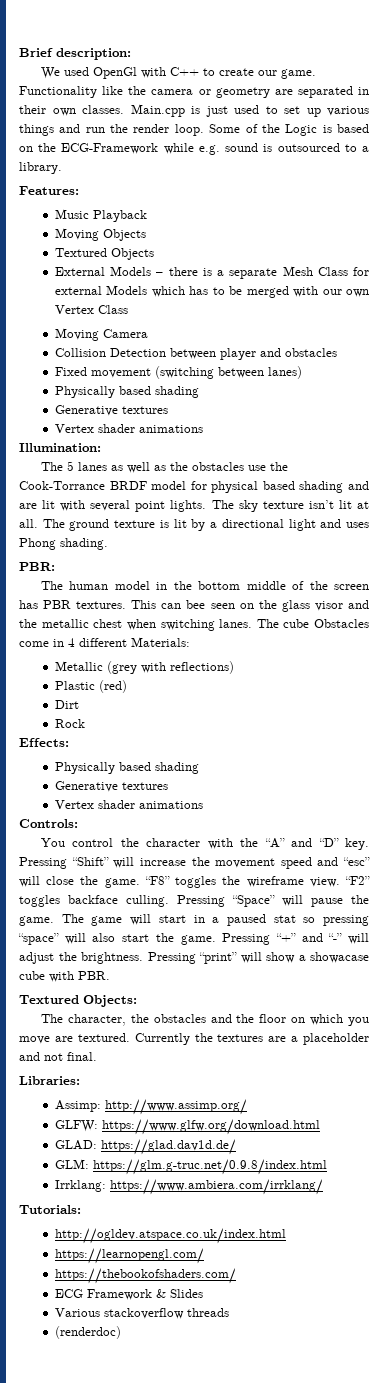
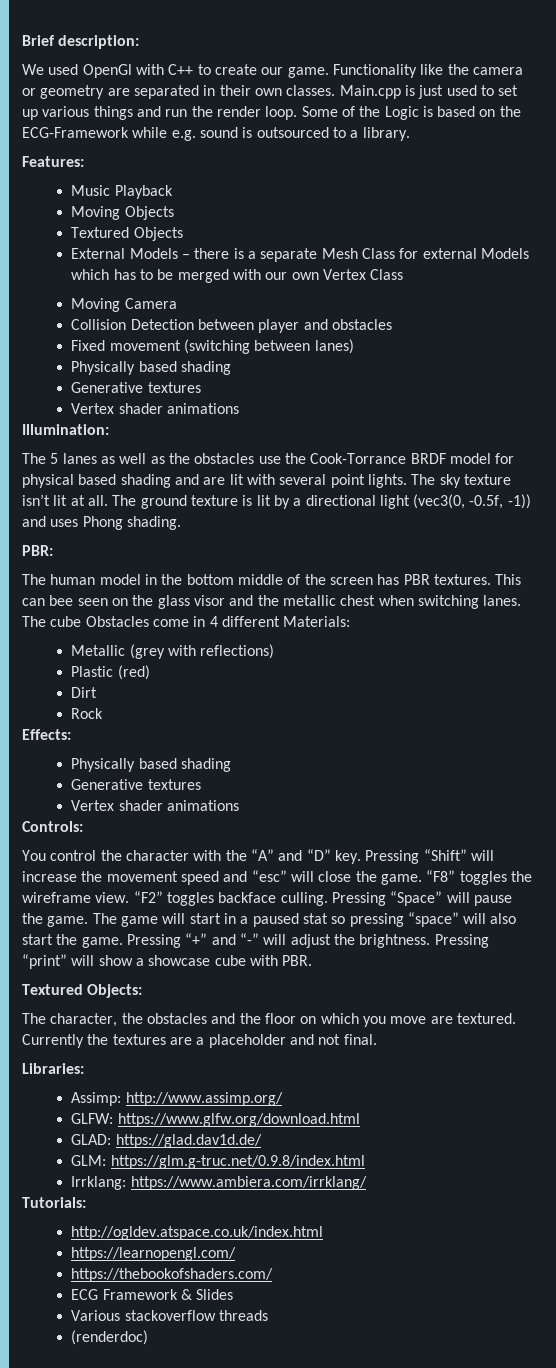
(316, 525) none -> [413,494,531,509] (vec3(0, -0.5f, -1))
[310,952,369,963] showacase -> [148,955,211,966] showcase

